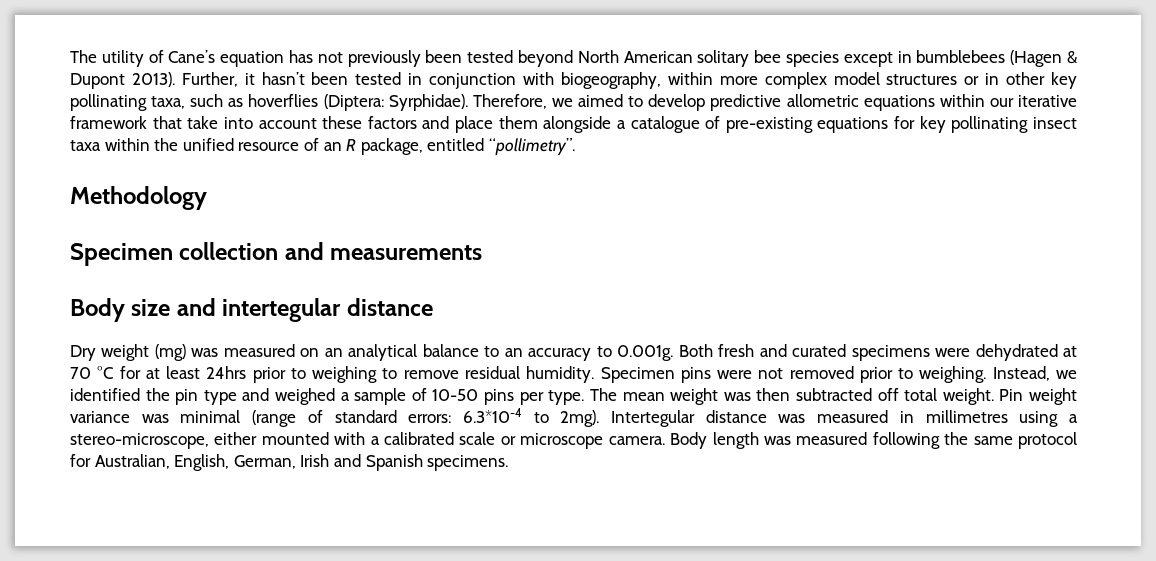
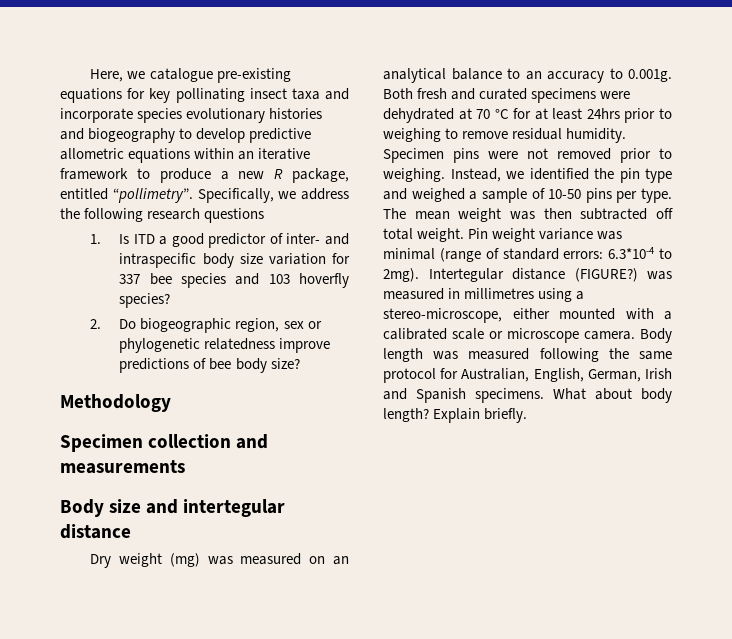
[70,50,1079,67] [70,72,1078,89] [70,94,1077,111] [70,116,721,133] The utility of Cane’s equation has not previously been tested beyond North American solitary bee species except in bumblebees (Hagen & Dupont 2013). Further, it hasn’t been tested in conjunction with biogeography, within more complex model structures or in other key pollinating taxa, such as hoverflies (Diptera: Syrphidae). Therefore, we aimed to develop predictive allometric equations within our iterative framework that take into account these factors and place them alongside a catalogue of -> [90,68,213,82] Here, we catalogue
[104,138,575,156] within the unified resource of an R package, entitled “pollimetry”. -> [325,88,349,100] [60,108,323,123] [60,128,312,143] [60,148,311,163] [60,168,349,183] [60,188,349,203] [60,208,265,223] [89,233,350,248] [119,253,350,268] [119,273,349,288] [119,293,171,308] [89,318,322,333] [119,338,331,353] [119,358,300,373] and incorporate species evolutionary histories and biogeography to develop predictive allometric equations within an iterative framework to produce a new R package, entitled “pollimetry”. Specifically, we address the following research questions // 1. Is ITD a good predictor of inter- and intraspecific body size variation for 337 bee species and 103 hoverfly species? // 2. Do biogeographic region, sex or phylogenetic relatedness improve predictions of bee body size?
(767, 416) none -> [574,268,638,282] (FIGURE?)
(509, 463) none -> [553,388,672,403] [383,408,528,423] What about body length? Explain briefly.

